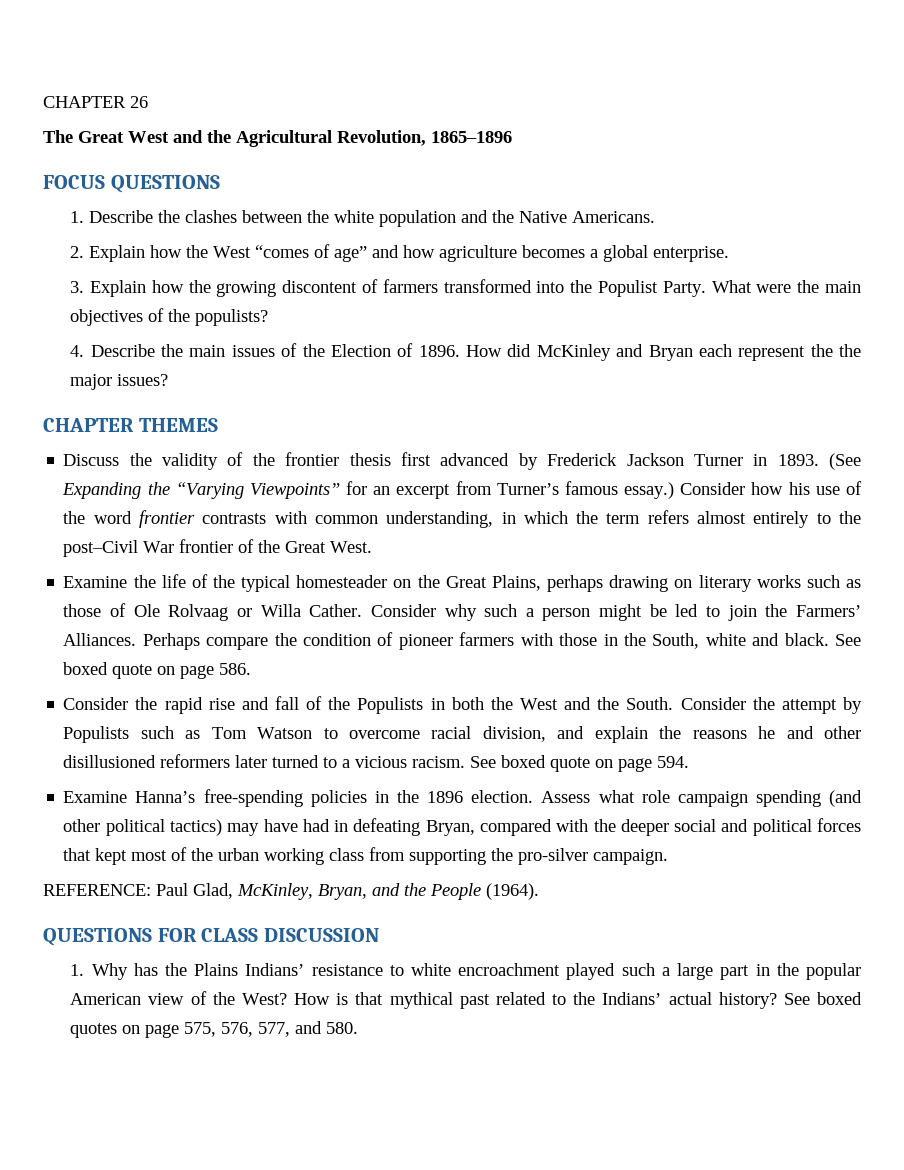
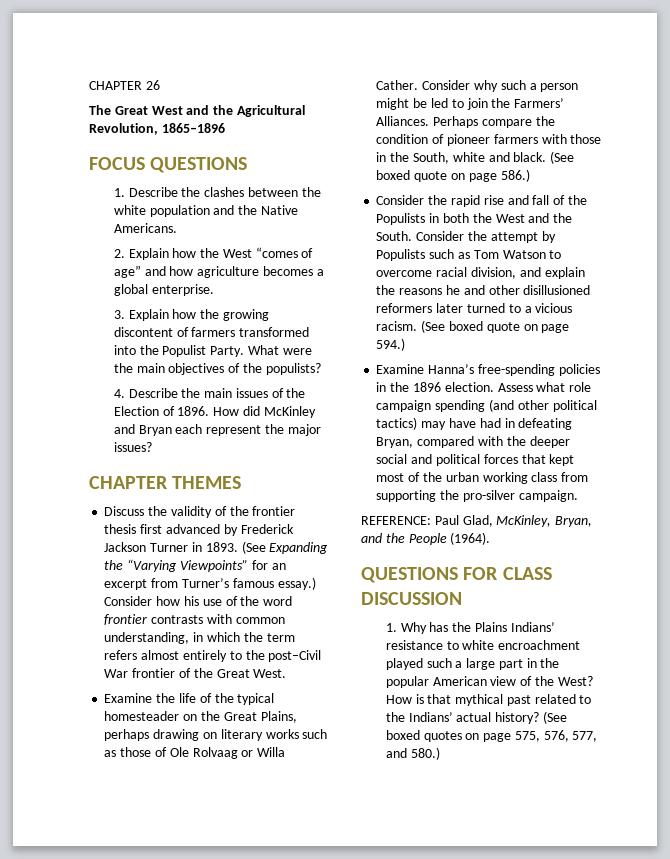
[839,344,861,357] the -> (284, 429) none
[834,634,861,646] [63,662,252,679] See boxed quote on page 586. -> [550,151,575,164] [376,169,530,182] (See boxed quote on page 586.)
[470,755,690,772] See boxed quote on page 594. -> [421,320,570,333] [376,338,406,351] (See boxed quote on page 594.)
[783,993,810,1005] See -> [542,711,567,724] (See
[326,1022,359,1034] 580. -> [410,747,440,760] 580.)

